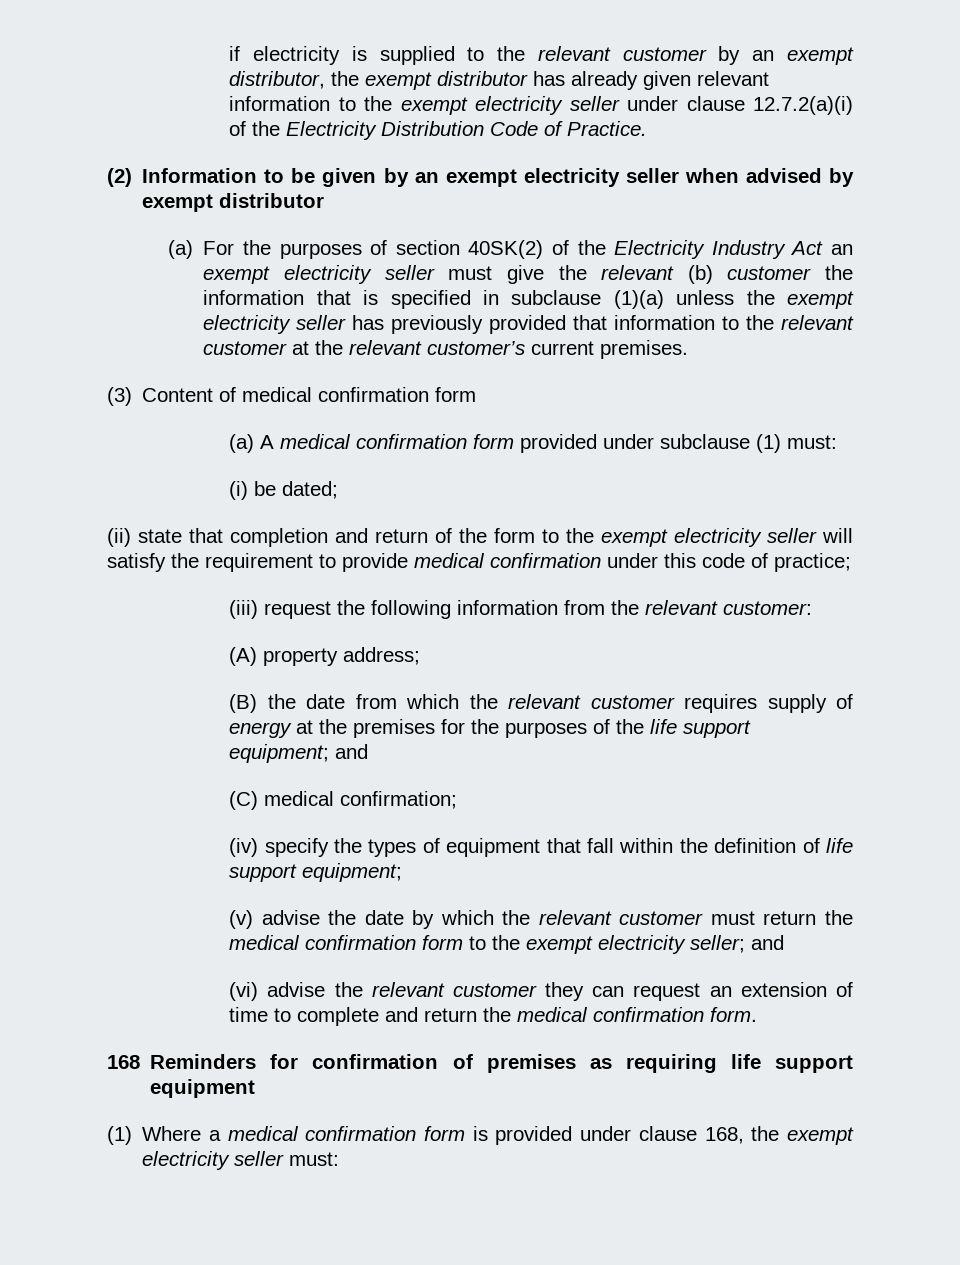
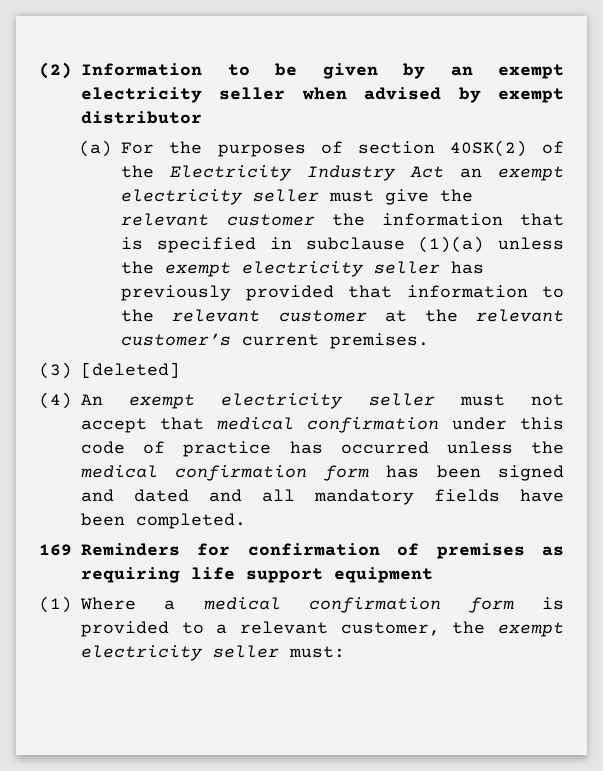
[229,46,854,65] [229,71,770,90] [229,96,854,115] [229,121,648,140] if electricity is supplied to the relevant customer by an exempt distributor, the exempt distributor has already given relevant information to the exempt electricity seller under clause 12.7.2(a)(i) of the Electricity Distribution Code of Practice. // -> (39, 70) none
[687,265,713,284] (b) -> (210, 219) none
[142,387,477,402] [229,434,838,453] [229,481,339,500] [107,528,853,547] [107,553,408,572] Content of medical confirmation form // (a) A medical confirmation form provided under subclause (1) must: // (i) be dated; // (ii) state that completion and return of the form to the exempt electricity seller will satisfy the requirement to provide -> [81,362,180,378] [39,392,564,409] [81,417,204,433] [deleted] // (4) An exempt electricity seller must not accept that
[774,553,851,572] [229,600,813,619] [229,647,421,666] [229,694,853,713] [229,719,752,738] [229,744,369,763] [229,791,458,810] [229,838,854,857] [229,863,403,882] [229,910,853,929] [229,935,785,954] [229,982,853,1001] [229,1007,758,1026] [107,1055,140,1069] practice; // (iii) request the following information from the relevant customer: // (A) property address; // (B) the date from which the relevant customer requires supply of energy at the premises for the purposes of the life support equipment; and // (C) medical confirmation; // (iv) specify the types of equipment that fall within the definition of life support equipment; // (v) advise the date by which the relevant customer must return the medical confirmation form to the exempt electricity seller; and // (vi) advise the relevant customer they can request an extension of time to complete and return the medical confirmation form. // 168 -> [183,441,564,457] [81,465,564,481] [81,489,564,505] [81,513,246,529] [39,544,72,556] practice has occurred unless the medical confirmation form has been signed and dated and all mandatory fields have been completed. // 169
[580,1126,744,1144] under clause 168, -> [181,621,440,636] to a relevant customer,

